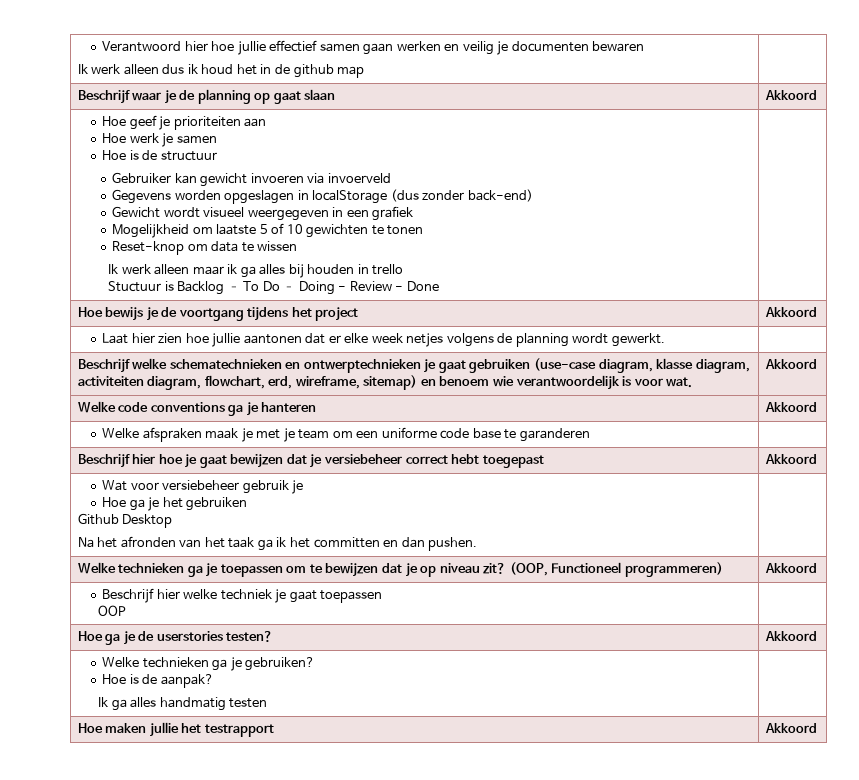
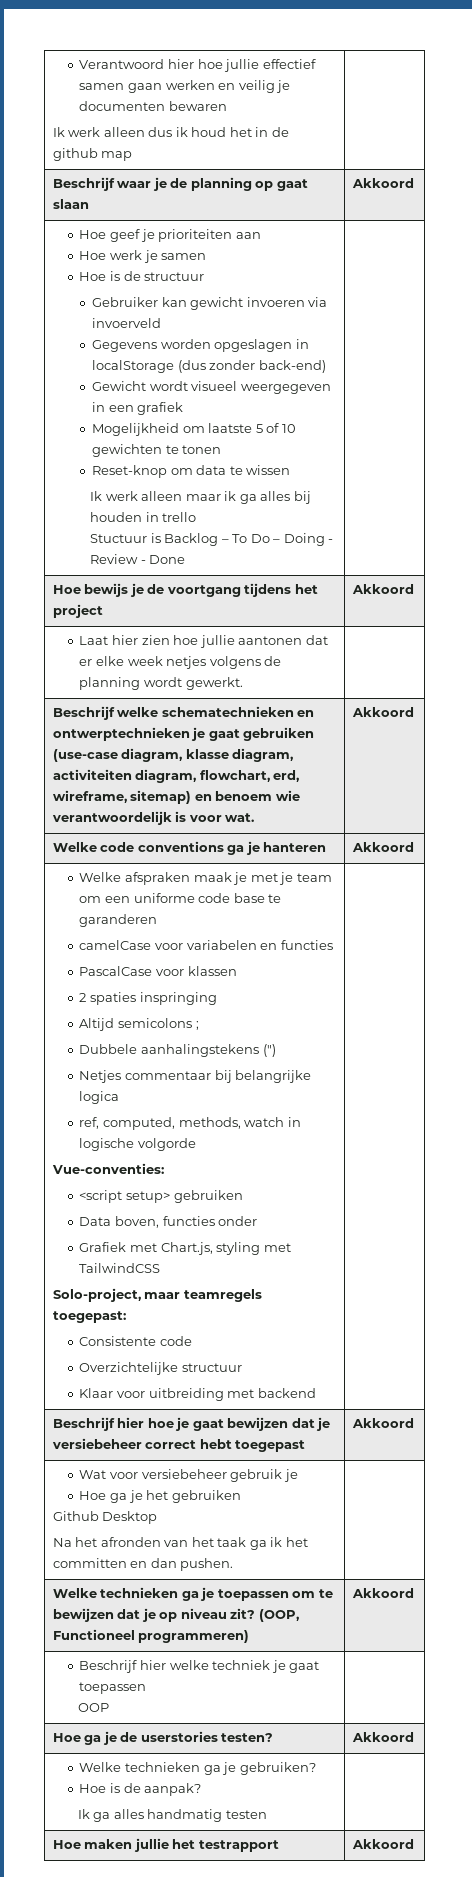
(590, 435) none -> [79,940,333,950] [79,966,237,976] [79,992,217,1005] [79,1018,199,1031] [79,1044,276,1057] [79,1070,312,1083] [79,1091,120,1104] [79,1117,301,1130] [79,1138,196,1151] [51,1163,164,1174] [79,1190,243,1203] [79,1216,258,1228] [79,1242,291,1255] [79,1263,161,1273] [52,1288,262,1302] [52,1311,126,1323] [79,1336,192,1346] [79,1362,242,1375] [79,1388,316,1401] // camelCase voor variabelen en functies // PascalCase voor klassen // 2 spaties inspringing // Altijd semicolons ; // Dubbele aanhalingstekens (") // Netjes commentaar bij belangrijke logica // ref, computed, methods, watch in logische volgorde // Vue-conventies: // <script setup> gebruiken // Data boven, functies onder // Grafiek met Chart.js, styling met TailwindCSS // Solo-project, maar teamregels toegepast: // Consistente code // Overzichtelijke structuur // Klaar voor uitbreiding met backend

